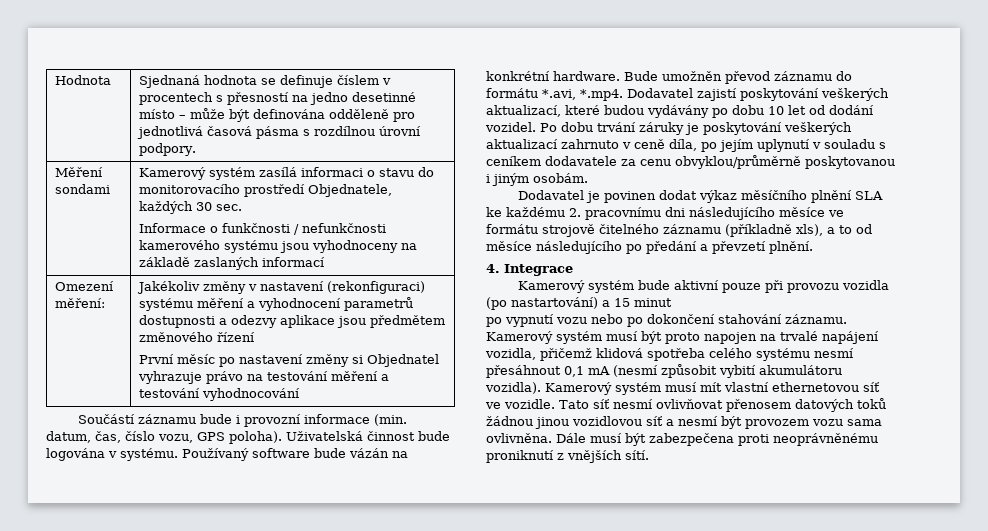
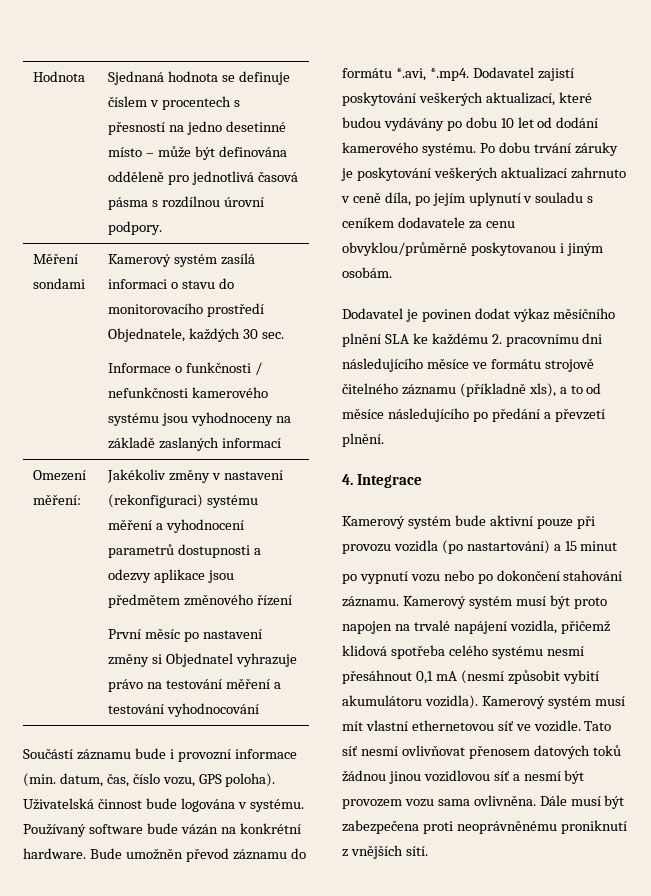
[485,122,536,132] vozidel. -> [342,142,476,156] kamerového systému.

